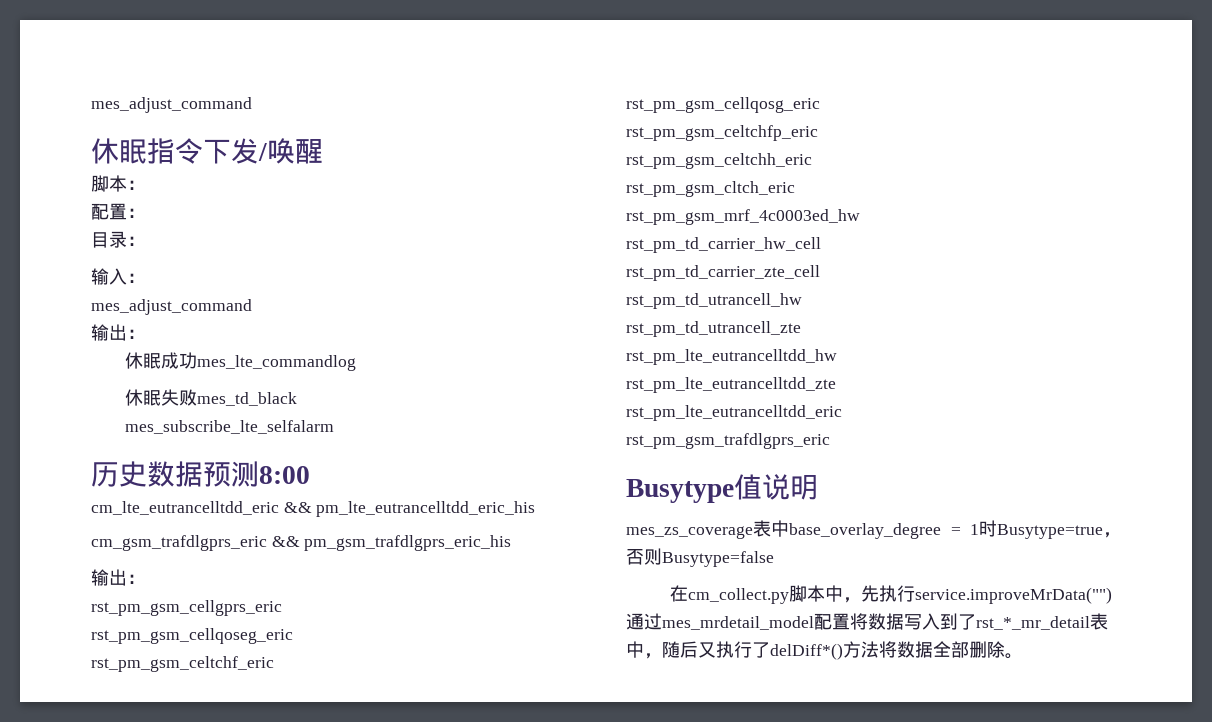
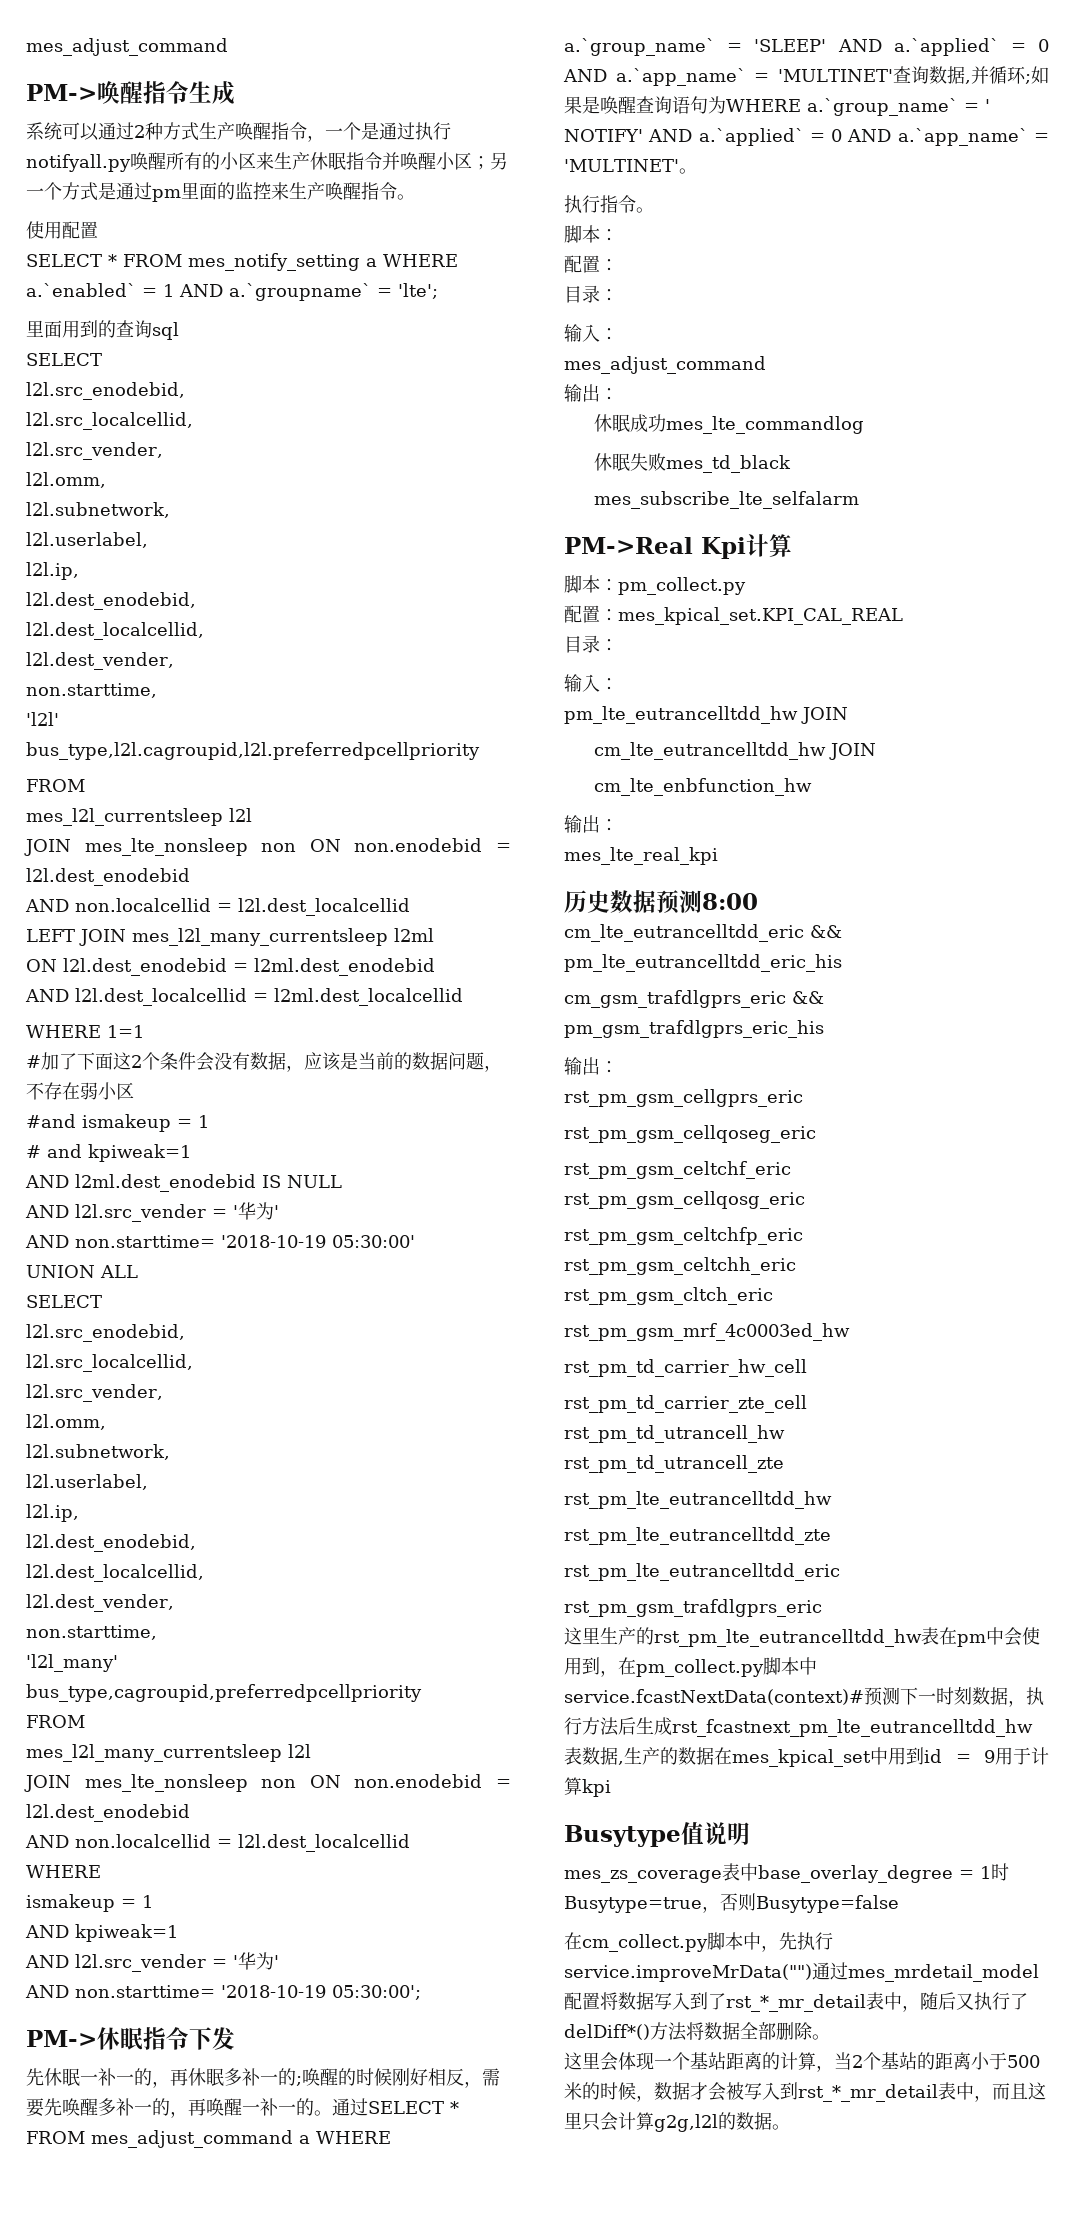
[91,97,252,113] [91,138,323,164] mes_adjust_command // 休眠指令下发/唤醒 -> [26,38,228,56] [26,81,235,105] [26,122,451,142] [26,152,508,172] [26,182,415,202] [26,221,98,239] [26,253,458,271] [26,283,438,301] [26,320,179,340] [26,353,102,366] [26,382,185,400] [26,412,193,430] [26,442,163,460] [26,472,106,488] [26,502,170,518] [26,532,148,548] [26,562,79,580] [26,592,196,610] [26,622,204,640] [26,652,174,670] [26,683,157,698] [26,712,59,726] [26,742,480,760] [26,779,85,792] [26,808,252,826] [24,838,512,856] [26,868,190,886] [25,898,410,916] [26,928,434,946] [26,958,435,976] [25,988,463,1006] [26,1025,144,1038] [26,1052,502,1072] [26,1082,134,1100] [26,1114,209,1132] [26,1144,191,1162] [25,1174,342,1192] [25,1202,279,1222] [25,1235,415,1248] [26,1265,138,1278] [26,1295,102,1308] [26,1324,185,1342] [26,1354,193,1372] [26,1384,163,1402] [26,1414,106,1430] [26,1444,170,1460] [26,1474,148,1490] [26,1504,79,1522] [26,1534,196,1552] [26,1564,204,1582] [26,1594,174,1612] [26,1625,157,1640] [26,1654,118,1672] [26,1684,422,1702] [26,1715,85,1728] [26,1744,311,1762] [24,1774,512,1792] [26,1804,190,1822] [25,1834,410,1852] [26,1865,101,1878] [26,1894,153,1912] [25,1924,178,1942] [25,1952,279,1972] [25,1985,421,2000] [26,2027,235,2050] [26,2068,500,2088] [26,2098,459,2118] [26,2130,391,2148] [564,38,1049,56] [563,66,1049,86] [564,96,990,116] [564,128,1049,146] [564,159,697,174] [564,195,654,213] mes_adjust_command // PM->唤醒指令生成 // 系统可以通过2种方式生产唤醒指令，一个是通过执行notifyall.py唤醒所有的小区来生产休眠指令并唤醒小区；另一个方式是通过pm里面的监控来生产唤醒指令。 // 使用配置 // SELECT * FROM mes_notify_setting a WHERE a.`enabled` = 1 AND a.`groupname` = 'lte'; // 里面用到的查询sql // SELECT // l2l.src_enodebid, // l2l.src_localcellid, // l2l.src_vender, // l2l.omm, // l2l.subnetwork, // l2l.userlabel, // l2l.ip, // l2l.dest_enodebid, // l2l.dest_localcellid, // l2l.dest_vender, // non.starttime, // 'l2l' bus_type,l2l.cagroupid,l2l.preferredpcellpriority // FROM // mes_l2l_currentsleep l2l // JOIN mes_lte_nonsleep non ON non.enodebid = l2l.dest_enodebid // AND non.localcellid = l2l.dest_localcellid // LEFT JOIN mes_l2l_many_currentsleep l2ml // ON l2l.dest_enodebid = l2ml.dest_enodebid // AND l2l.dest_localcellid = l2ml.dest_localcellid // WHERE 1=1 // #加了下面这2个条件会没有数据，应该是当前的数据问题，不存在弱小区 // #and ismakeup = 1 // # and kpiweak=1 // AND l2ml.dest_enodebid IS NULL // AND l2l.src_vender = '华为' // AND non.starttime= '2018-10-19 05:30:00' // UNION ALL // SELECT // l2l.src_enodebid, // l2l.src_localcellid, // l2l.src_vender, // l2l.omm, // l2l.subnetwork, // l2l.userlabel, // l2l.ip, // l2l.dest_enodebid, // l2l.dest_localcellid, // l2l.dest_vender, // non.starttime, // 'l2l_many' bus_type,cagroupid,preferredpcellpriority // FROM // mes_l2l_many_currentsleep l2l // JOIN mes_lte_nonsleep non ON non.enodebid = l2l.dest_enodebid // AND non.localcellid = l2l.dest_localcellid // WHERE // ismakeup = 1 // AND kpiweak=1 // AND l2l.src_vender = '华为' // AND non.starttime= '2018-10-19 05:30:00'; // PM->休眠指令下发 // 先休眠一补一的，再休眠多补一的;唤醒的时候刚好相反，需要先唤醒多补一的，再唤醒一补一的。通过SELECT * FROM mes_adjust_command a WHERE a.`group_name` = 'SLEEP' AND a.`applied` = 0 AND a.`app_name` = 'MULTINET'查询数据,并循环;如果是唤醒查询语句为WHERE a.`group_name` = ' NOTIFY' AND a.`applied` = 0 AND a.`app_name` = 'MULTINET'。 // 执行指令。
(335, 427) none -> [564,534,792,559] [564,575,746,595] [564,605,903,625] [564,635,618,653] [564,674,618,692] [564,706,848,724] [593,742,876,760] [593,778,812,796] [564,815,618,833] [564,847,718,865] // PM->Real Kpi计算 // 脚本：pm_collect.py // 配置：mes_kpical_set.KPI_CAL_REAL // 目录： // 输入： // pm_lte_eutrancelltdd_hw JOIN // cm_lte_eutrancelltdd_hw JOIN // cm_lte_enbfunction_hw // 输出： // mes_lte_real_kpi
(830, 441) none -> [564,1627,1040,1647] [564,1657,817,1677] [564,1686,1044,1707] [564,1717,1033,1737] [564,1747,1049,1767] [564,1777,611,1797] // 这里生产的rst_pm_lte_eutrancelltdd_hw表在pm中会使用到，在pm_collect.py脚本中service.fcastNextData(context)#预测下一时刻数据，执行方法后生成rst_fcastnext_pm_lte_eutrancelltdd_hw表数据,生产的数据在mes_kpical_set中用到id = 9用于计算kpi
(1023, 656) none -> [564,2052,1040,2072] [564,2082,1046,2102] [564,2112,790,2132] // 这里会体现一个基站距离的计算，当2个基站的距离小于500米的时候，数据才会被写入到rst_*_mr_detail表中，而且这里只会计算g2g,l2l的数据。

